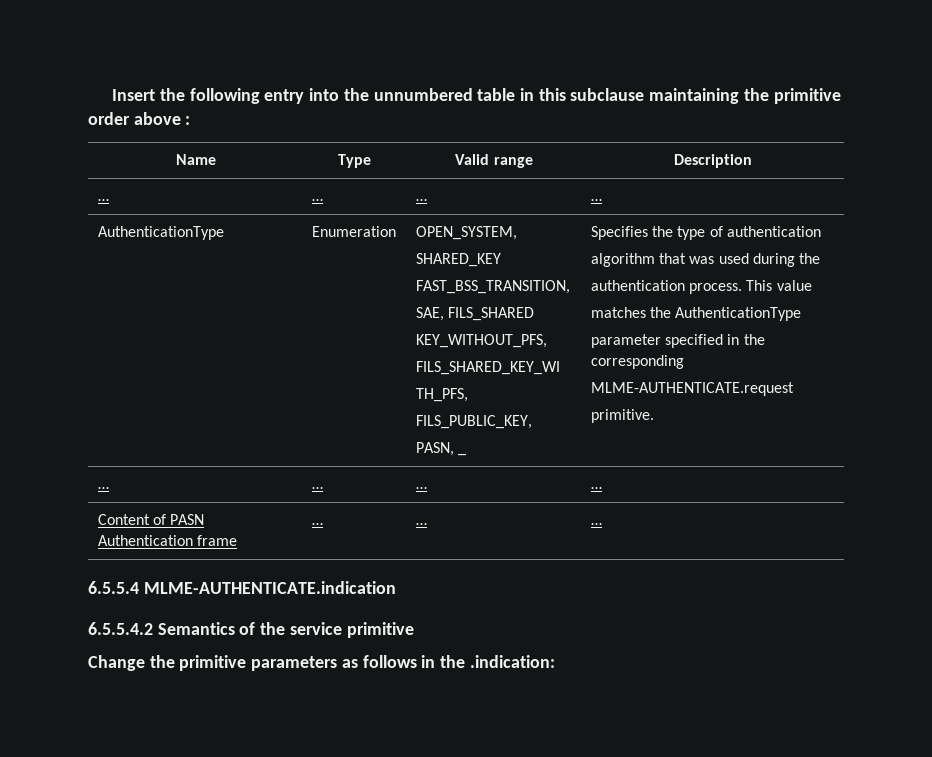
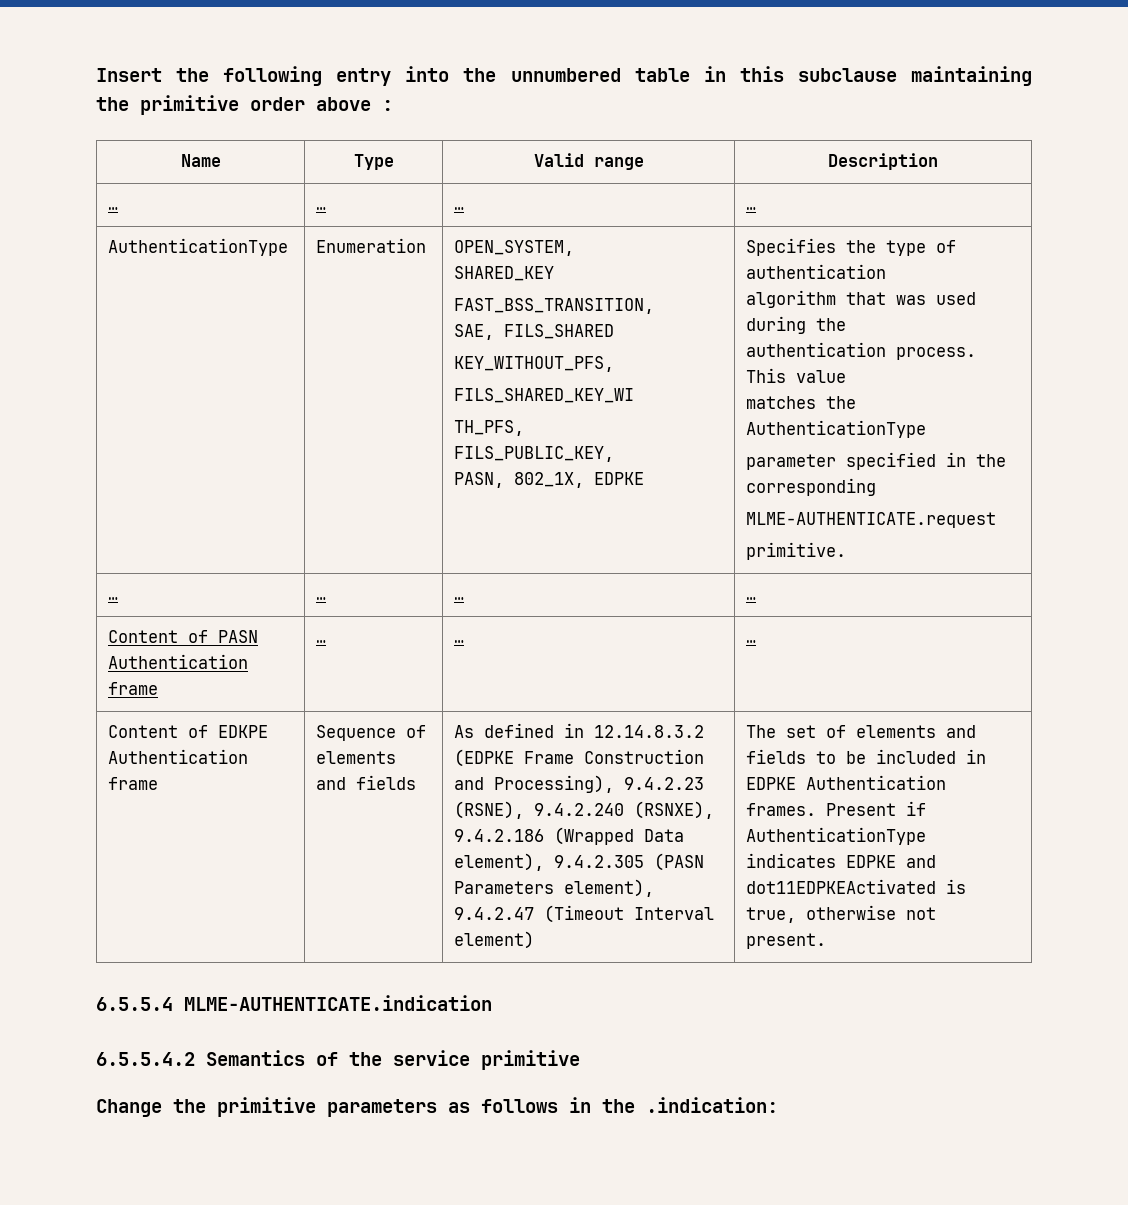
[458,453,467,456] _ -> [513,472,644,488] 802_1X, EDPKE
(602, 524) none -> [107,725,268,738] [107,749,248,764] [107,777,158,790] [315,725,426,741] [315,751,396,764] [315,775,416,790] [453,723,704,738] [453,749,704,767] [453,775,704,793] [453,801,714,819] [453,827,684,845] [453,853,704,871] [453,879,654,897] [453,905,714,923] [453,931,534,949] [745,725,976,738] [745,749,986,764] [745,775,946,790] [745,801,926,816] [745,827,926,845] [745,853,936,868] [745,879,966,894] [745,905,936,923] [745,933,826,949] // Content of EDKPE Authentication frame | Sequence of elements and fields | As defined in 12.14.8.3.2 (EDPKE Frame Construction and Processing), 9.4.2.23 (RSNE), 9.4.2.240 (RSNXE), 9.4.2.186 (Wrapped Data element), 9.4.2.305 (PASN Parameters element), 9.4.2.47 (Timeout Interval element) | The set of elements and fields to be included in EDPKE Authentication frames. Present if AuthenticationType indicates EDPKE and dot11EDPKEActivated is true, otherwise not present.

